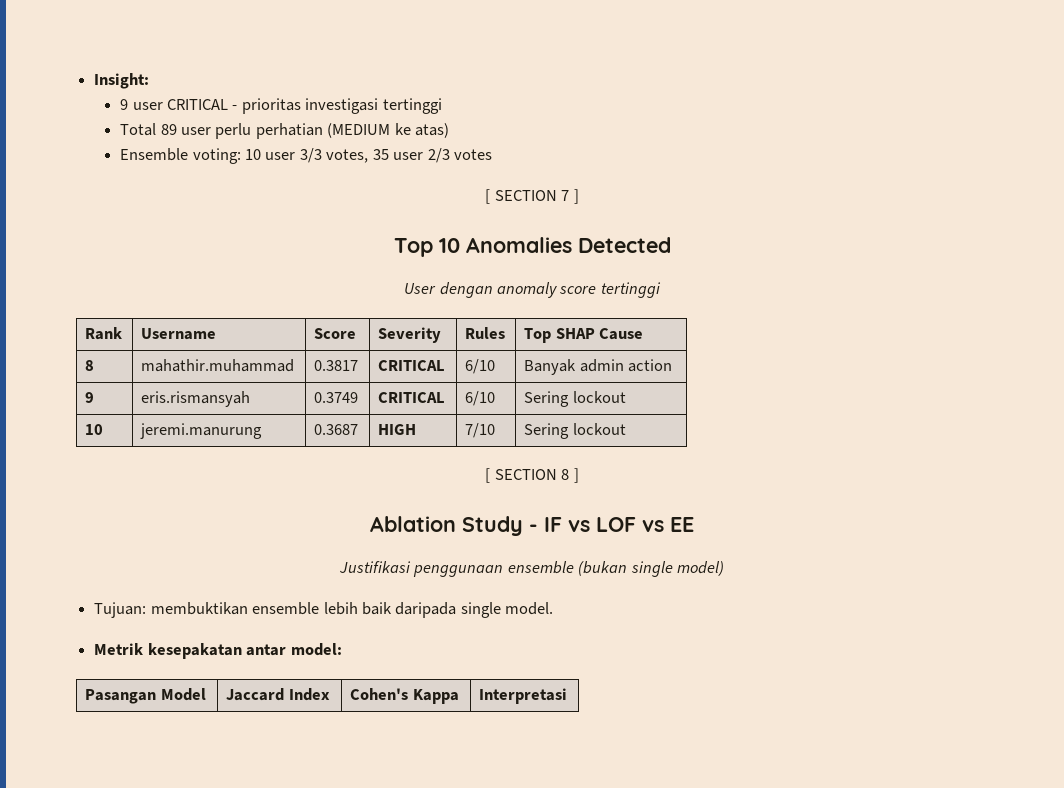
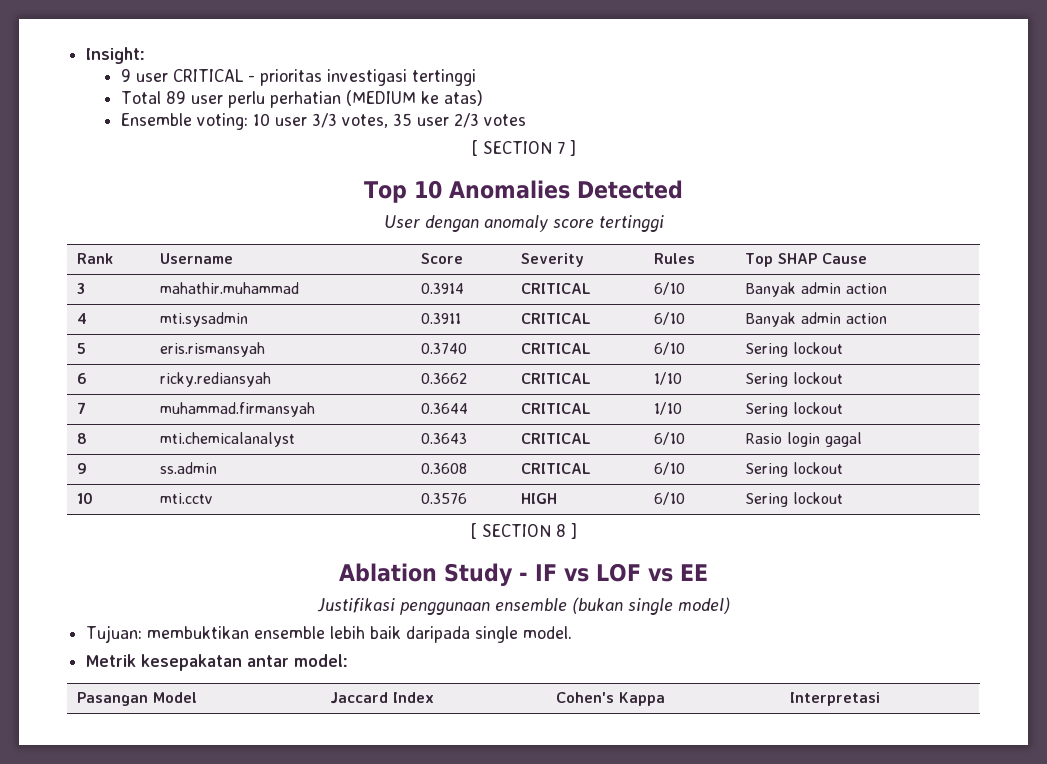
[85,360,95,371] 8 -> [76,283,85,294] 3
[314,360,359,371] [378,360,446,371] [465,359,496,374] [524,359,673,375] [85,392,95,403] [141,391,251,407] [314,392,359,403] 0.3817 | CRITICAL | 6/10 | Banyak admin action // 9 | eris.rismansyah | 0.3749 -> [420,283,464,294] [520,283,590,294] [653,282,685,295] [744,282,887,297] [76,313,87,324] [159,312,248,327] [420,313,461,324] [520,313,590,324] [653,312,685,325] [744,312,887,327] [76,343,86,354] [159,342,265,357] [420,343,467,354] [520,343,590,354] [653,342,685,355] [744,342,843,357] [76,373,87,384] [159,372,271,387] [420,373,467,384] [520,373,590,384] [653,372,682,385] [744,372,843,387] [76,402,86,414] [159,402,315,417] [420,403,468,414] [520,403,590,414] [653,402,682,415] [744,402,843,417] [76,433,87,444] [159,432,295,447] [420,433,467,444] [520,433,590,444] [653,432,685,445] [744,432,862,447] [76,463,87,474] [159,462,217,474] [420,463,467,474] 0.3914 | CRITICAL | 6/10 | Banyak admin action // 4 | mti.sysadmin | 0.3911 | CRITICAL | 6/10 | Banyak admin action // 5 | eris.rismansyah | 0.3740 | CRITICAL | 6/10 | Sering lockout // 6 | ricky.rediansyah | 0.3662 | CRITICAL | 1/10 | Sering lockout // 7 | muhammad.firmansyah | 0.3644 | CRITICAL | 1/10 | Sering lockout // 8 | mti.chemicalanalyst | 0.3643 | CRITICAL | 6/10 | Rasio login gagal // 9 | ss.admin | 0.3608
[140,423,263,439] [314,424,359,435] jeremi.manurung | 0.3687 -> [159,493,213,504] [420,493,467,504] mti.cctv | 0.3576
[465,423,496,438] 7/10 -> [653,492,685,505] 6/10

